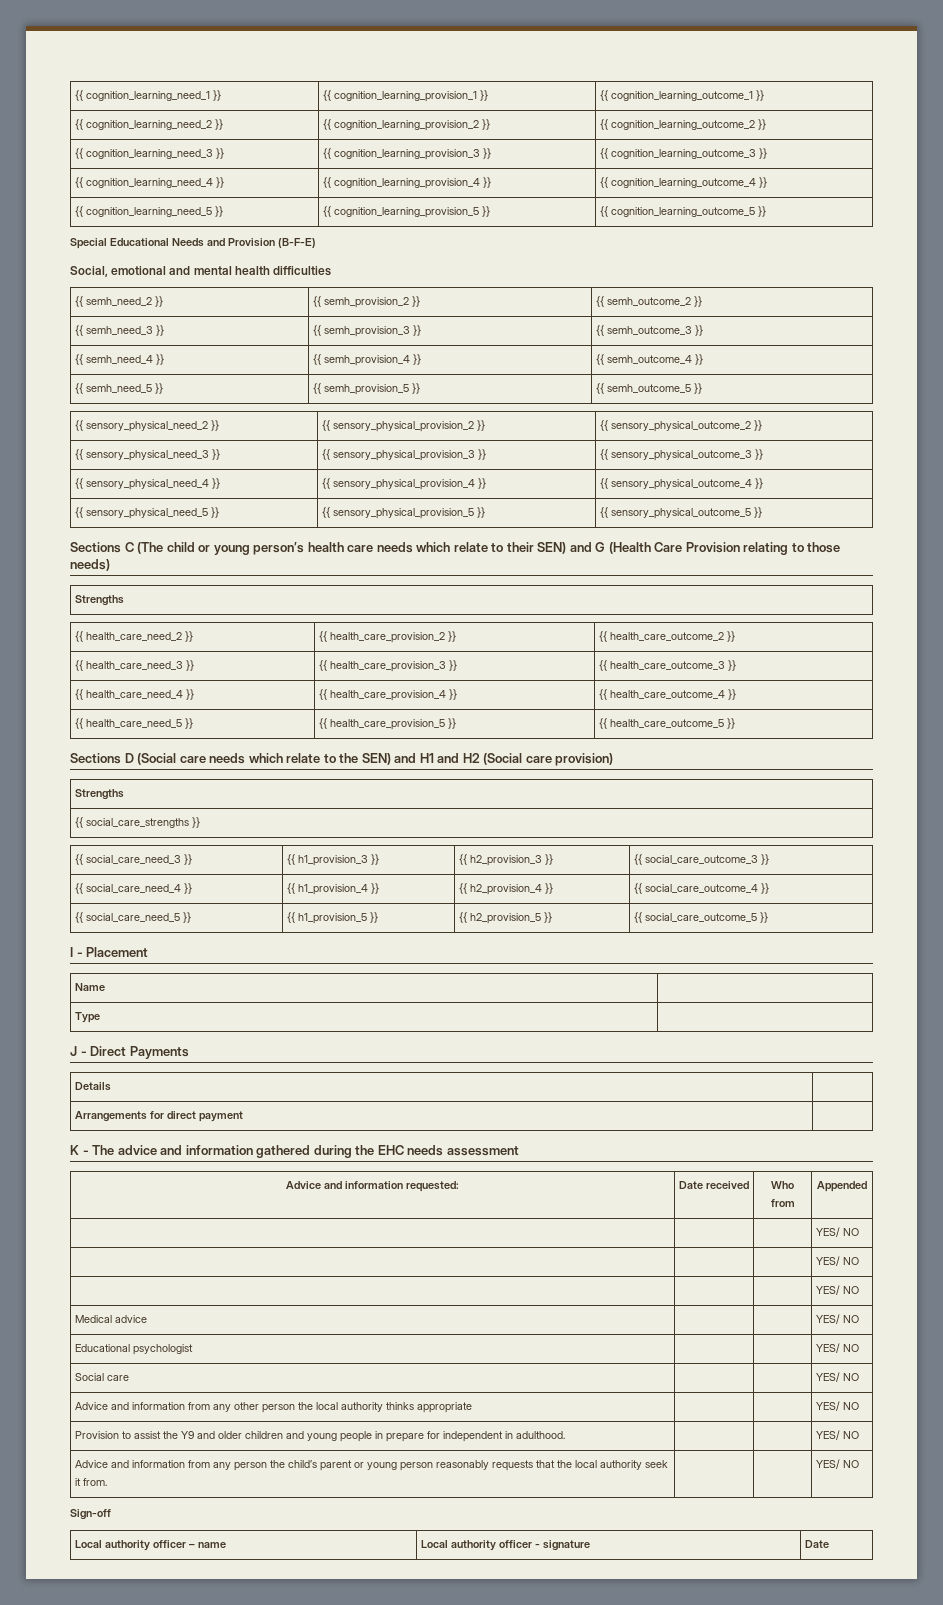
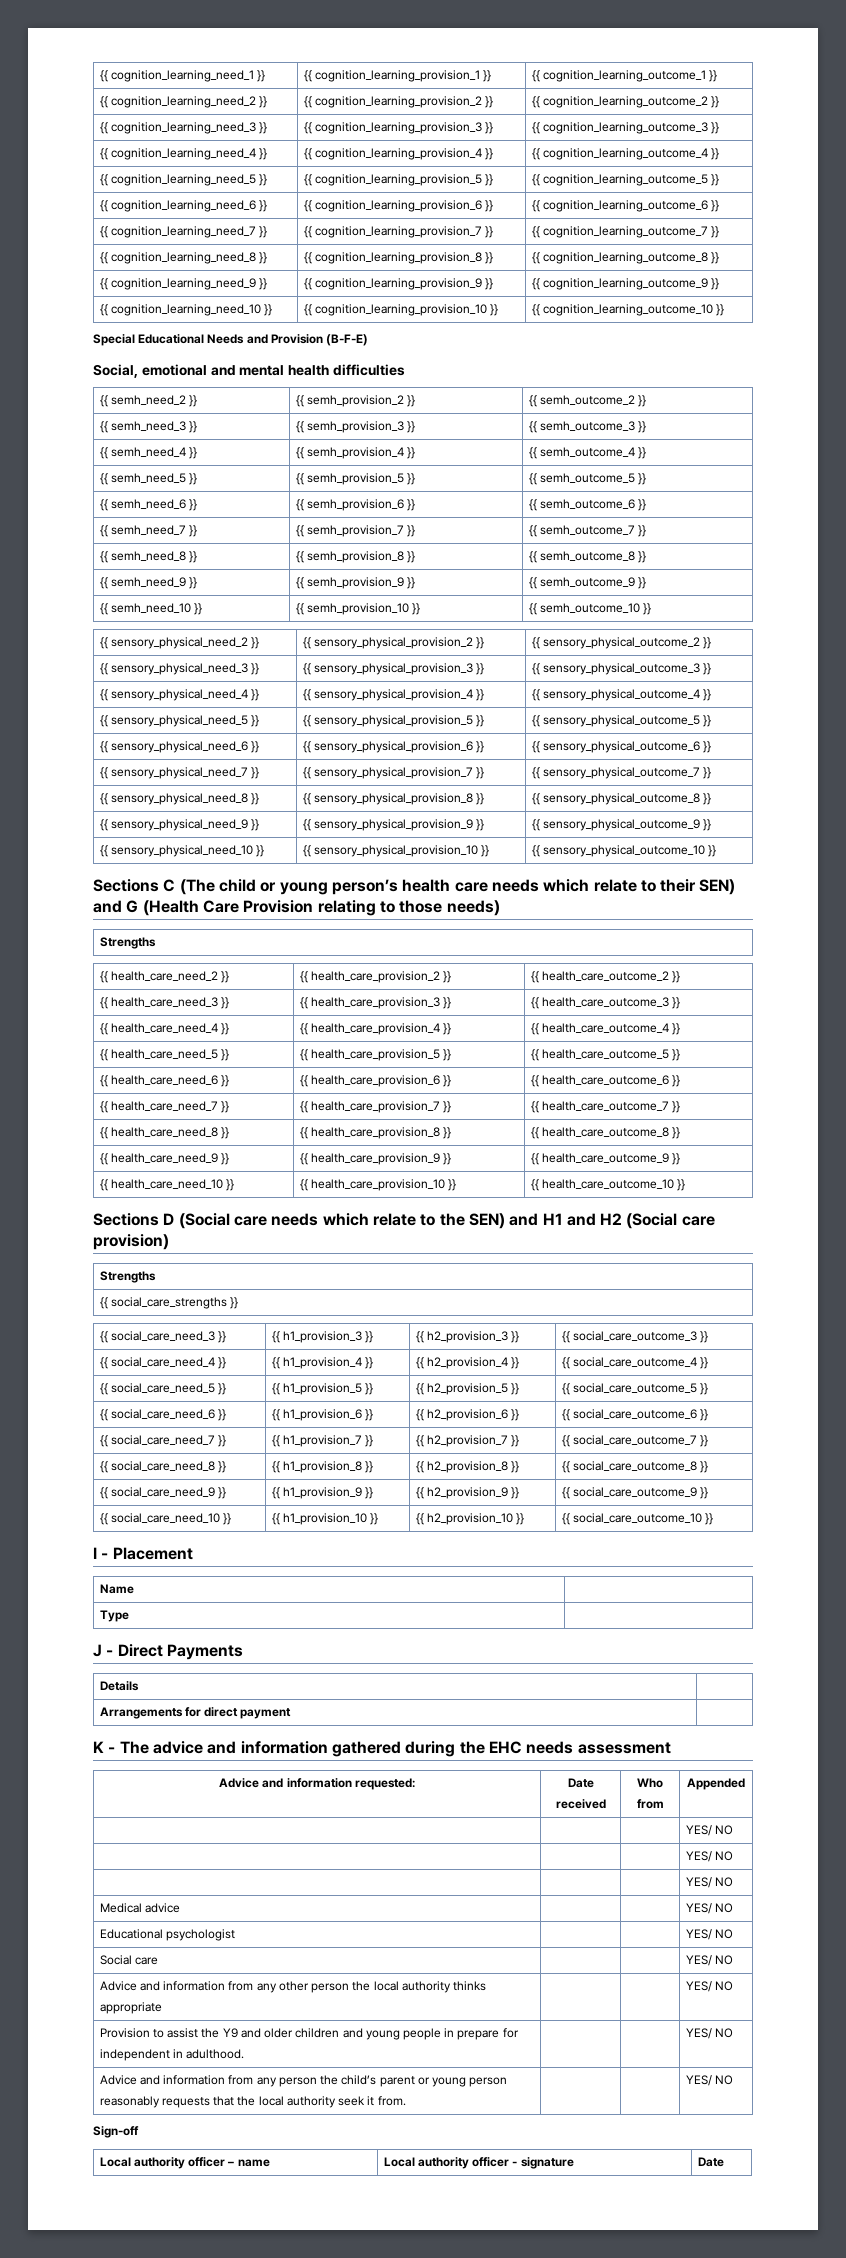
(766, 211) none -> [99,200,268,212] [303,200,494,212] [531,200,720,212] [99,226,268,238] [303,226,494,238] [531,226,720,238] [99,252,268,264] [303,252,494,264] [531,252,720,264] [99,278,268,290] [303,278,494,290] [531,278,720,290] [99,304,273,316] [303,304,499,316] [531,304,725,316] // {{ cognition_learning_need_6 }} | {{ cognition_learning_provision_6 }} | {{ cognition_learning_outcome_6 }} // {{ cognition_learning_need_7 }} | {{ cognition_learning_provision_7 }} | {{ cognition_learning_outcome_7 }} // {{ cognition_learning_need_8 }} | {{ cognition_learning_provision_8 }} | {{ cognition_learning_outcome_8 }} // {{ cognition_learning_need_9 }} | {{ cognition_learning_provision_9 }} | {{ cognition_learning_outcome_9 }} // {{ cognition_learning_need_10 }} | {{ cognition_learning_provision_10 }} | {{ cognition_learning_outcome_10 }}
(702, 388) none -> [99,499,198,511] [295,499,416,511] [528,499,647,511] [99,525,198,537] [295,525,416,537] [528,525,647,537] [99,551,198,563] [295,551,416,563] [528,551,647,563] [99,577,198,589] [295,577,416,589] [528,577,647,589] [99,603,203,615] [295,603,421,615] [528,603,652,615] // {{ semh_need_6 }} | {{ semh_provision_6 }} | {{ semh_outcome_6 }} // {{ semh_need_7 }} | {{ semh_provision_7 }} | {{ semh_outcome_7 }} // {{ semh_need_8 }} | {{ semh_provision_8 }} | {{ semh_outcome_8 }} // {{ semh_need_9 }} | {{ semh_provision_9 }} | {{ semh_outcome_9 }} // {{ semh_need_10 }} | {{ semh_provision_10 }} | {{ semh_outcome_10 }}
(762, 512) none -> [99,741,260,753] [302,741,485,753] [531,741,712,753] [99,767,260,779] [302,767,485,779] [531,767,712,779] [99,793,260,805] [302,793,485,805] [531,793,712,805] [99,819,260,831] [302,819,485,831] [531,819,712,831] [99,845,265,857] [302,845,490,857] [531,845,717,857] // {{ sensory_physical_need_6 }} | {{ sensory_physical_provision_6 }} | {{ sensory_physical_outcome_6 }} // {{ sensory_physical_need_7 }} | {{ sensory_physical_provision_7 }} | {{ sensory_physical_outcome_7 }} // {{ sensory_physical_need_8 }} | {{ sensory_physical_provision_8 }} | {{ sensory_physical_outcome_8 }} // {{ sensory_physical_need_9 }} | {{ sensory_physical_provision_9 }} | {{ sensory_physical_outcome_9 }} // {{ sensory_physical_need_10 }} | {{ sensory_physical_provision_10 }} | {{ sensory_physical_outcome_10 }}
(735, 723) none -> [99,1075,230,1087] [299,1075,452,1087] [530,1075,681,1087] [99,1101,230,1113] [299,1101,452,1113] [530,1101,681,1113] [99,1127,230,1139] [299,1127,452,1139] [530,1127,681,1139] [99,1153,230,1165] [299,1153,452,1165] [530,1153,681,1165] [99,1179,235,1191] [299,1179,457,1191] [530,1179,686,1191] // {{ health_care_need_6 }} | {{ health_care_provision_6 }} | {{ health_care_outcome_6 }} // {{ health_care_need_7 }} | {{ health_care_provision_7 }} | {{ health_care_outcome_7 }} // {{ health_care_need_8 }} | {{ health_care_provision_8 }} | {{ health_care_outcome_8 }} // {{ health_care_need_9 }} | {{ health_care_provision_9 }} | {{ health_care_outcome_9 }} // {{ health_care_need_10 }} | {{ health_care_provision_10 }} | {{ health_care_outcome_10 }}
(768, 917) none -> [99,1409,227,1421] [271,1409,374,1421] [415,1409,520,1421] [561,1409,709,1421] [99,1435,227,1447] [271,1435,374,1447] [415,1435,520,1447] [561,1435,709,1447] [99,1461,227,1473] [271,1461,374,1473] [415,1461,520,1473] [561,1461,709,1473] [99,1487,227,1499] [271,1487,374,1499] [415,1487,520,1499] [561,1487,709,1499] [99,1513,232,1525] [271,1513,379,1525] [415,1513,525,1525] [561,1513,714,1525] // {{ social_care_need_6 }} | {{ h1_provision_6 }} | {{ h2_provision_6 }} | {{ social_care_outcome_6 }} // {{ social_care_need_7 }} | {{ h1_provision_7 }} | {{ h2_provision_7 }} | {{ social_care_outcome_7 }} // {{ social_care_need_8 }} | {{ h1_provision_8 }} | {{ h2_provision_8 }} | {{ social_care_outcome_8 }} // {{ social_care_need_9 }} | {{ h1_provision_9 }} | {{ h2_provision_9 }} | {{ social_care_outcome_9 }} // {{ social_care_need_10 }} | {{ h1_provision_10 }} | {{ h2_provision_10 }} | {{ social_care_outcome_10 }}

